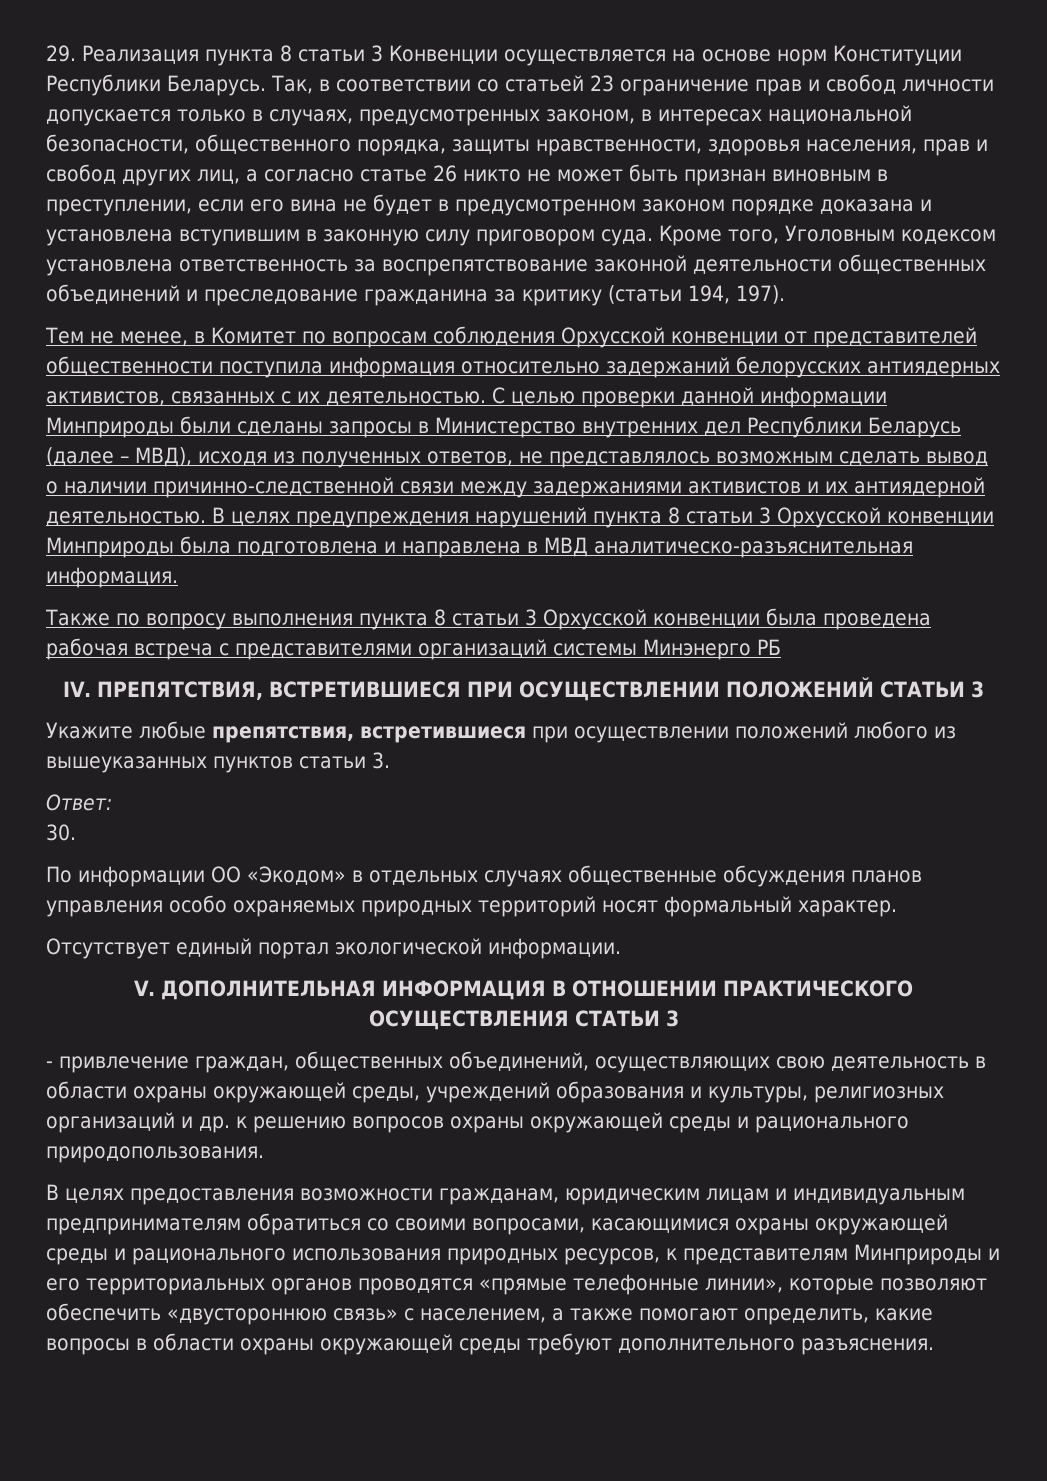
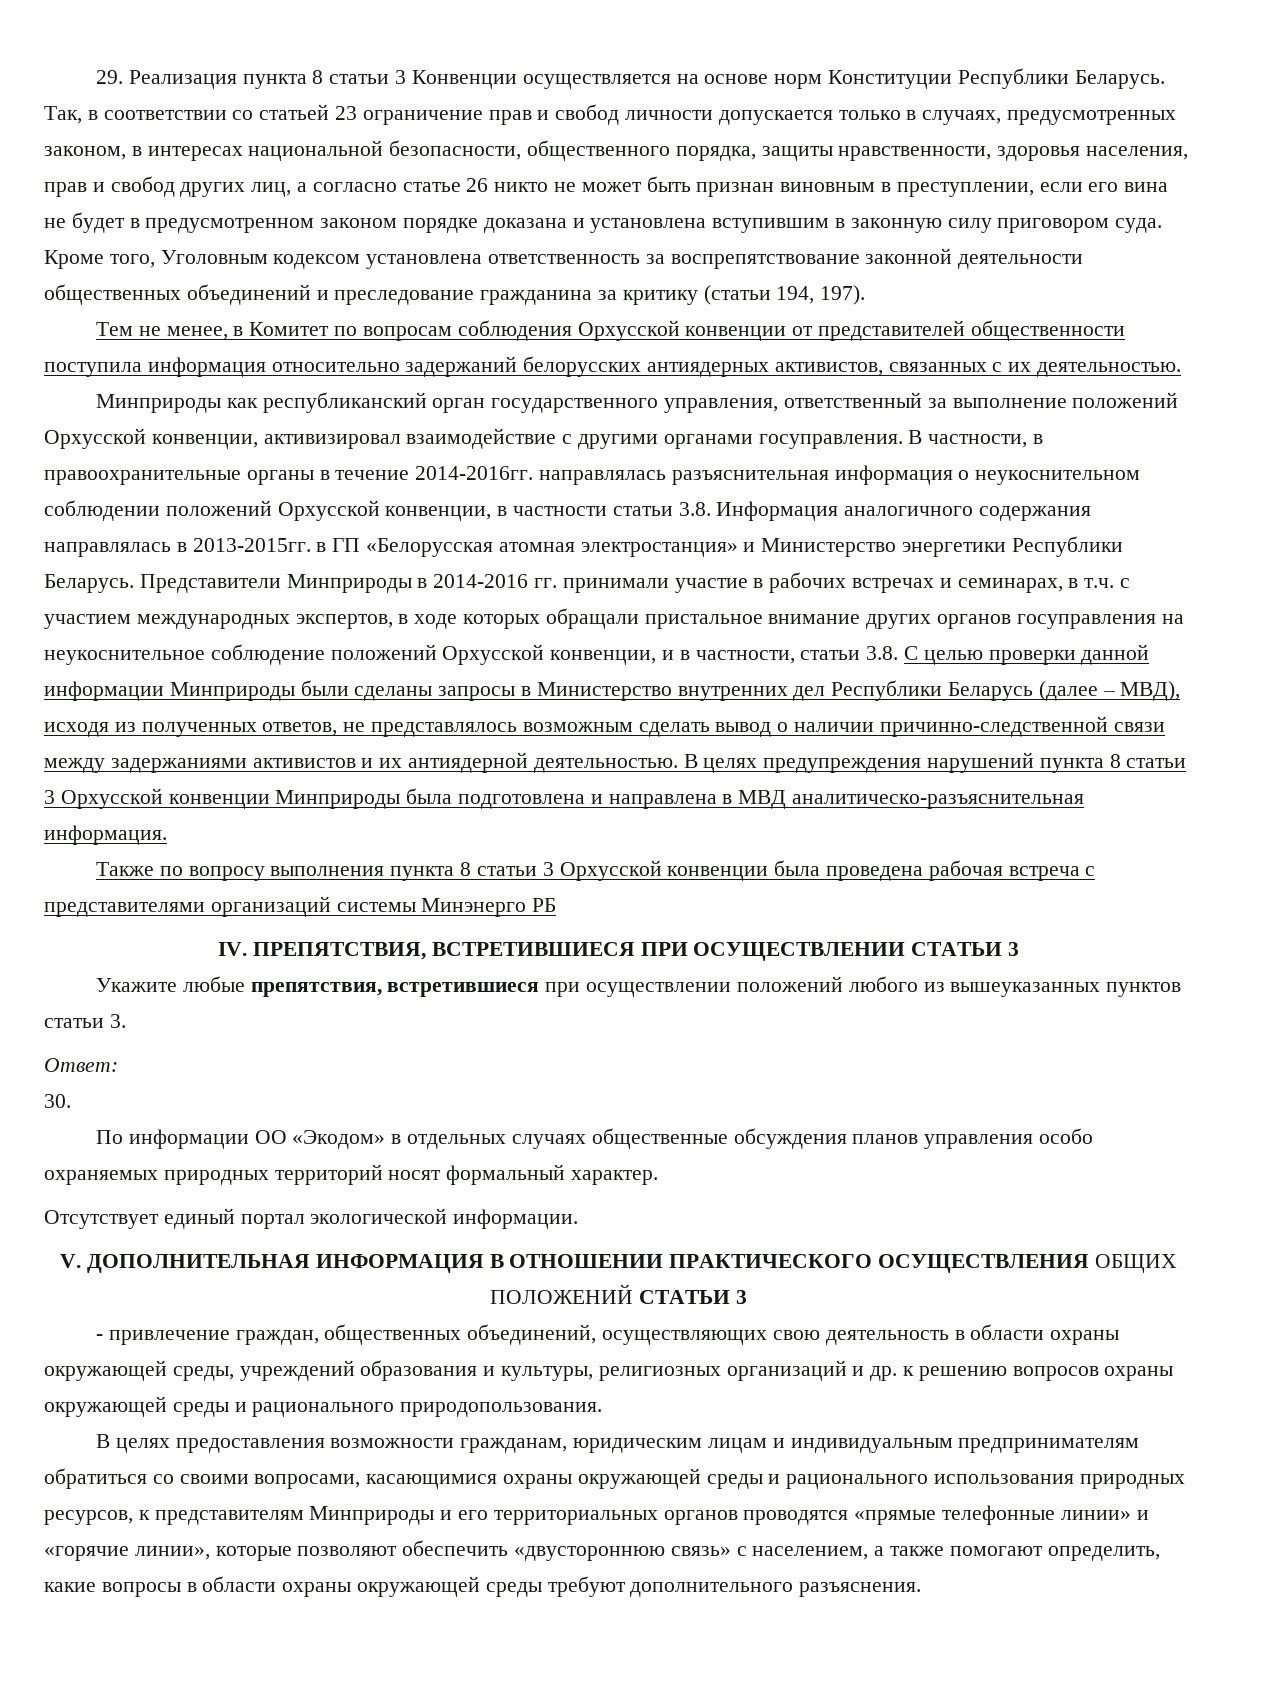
(486, 398) none -> [96,392,1179,413] [44,428,1044,449] [44,465,1141,485] [44,500,1092,521] [44,536,1123,557] [44,572,1131,593] [44,608,1184,629] [44,644,899,665] // Минприроды как республиканский орган государственного управления, ответственный за выполнение положений Орхусской конвенции, активизировал взаимодействие с другими органами госуправления. В частности, в правоохранительные органы в течение 2014-2016гг. направлялась разъяснительная информация о неукоснительном соблюдении положений Орхусской конвенции, в частности статьи 3.8. Информация аналогичного содержания направлялась в 2013-2015гг. в ГП «Белорусская атомная электростанция» и Министерство энергетики Республики Беларусь. Представители Минприроды в 2014-2016 гг. принимали участие в рабочих встречах и семинарах, в т.ч. с участием международных экспертов, в ходе которых обращали пристальное внимание других органов госуправления на неукоснительное соблюдение положений Орхусской конвенции, и в частности, статьи 3.8.
[726,677,875,698] ПОЛОЖЕНИЙ -> (906, 951) none
(569, 1020) none -> [1094,1254,1177,1273] [490,1284,634,1304] ОБЩИХ ПОЛОЖЕНИЙ
(699, 1284) none -> [1060,1510,1149,1520] [44,1546,129,1561] линии» и «горячие

